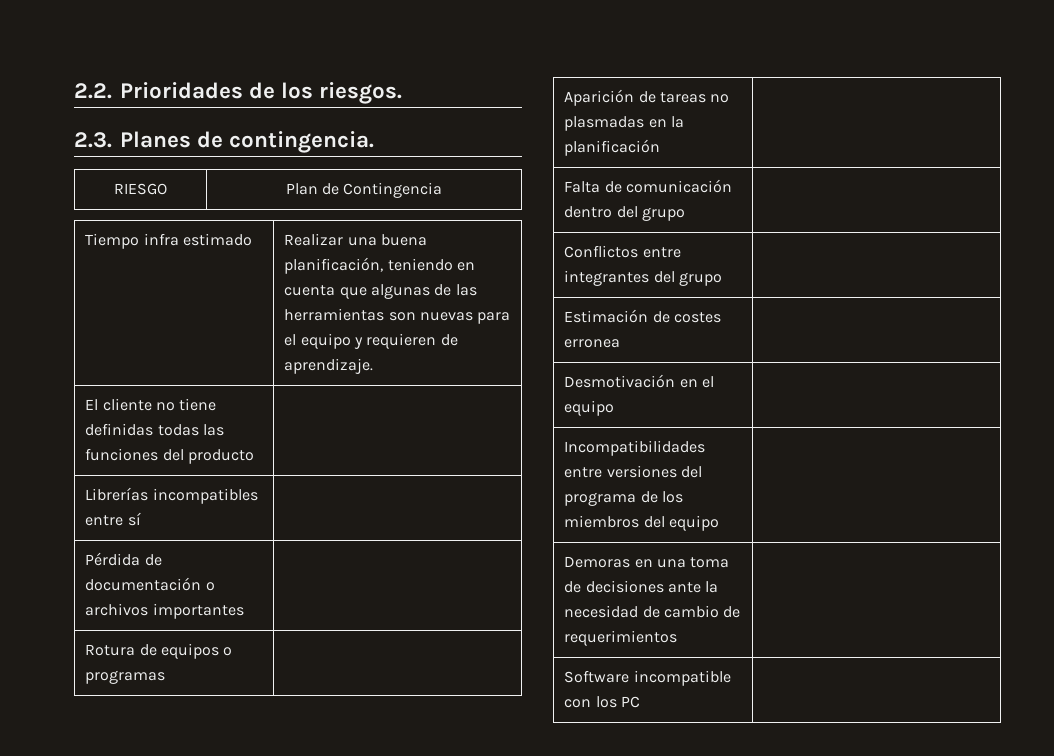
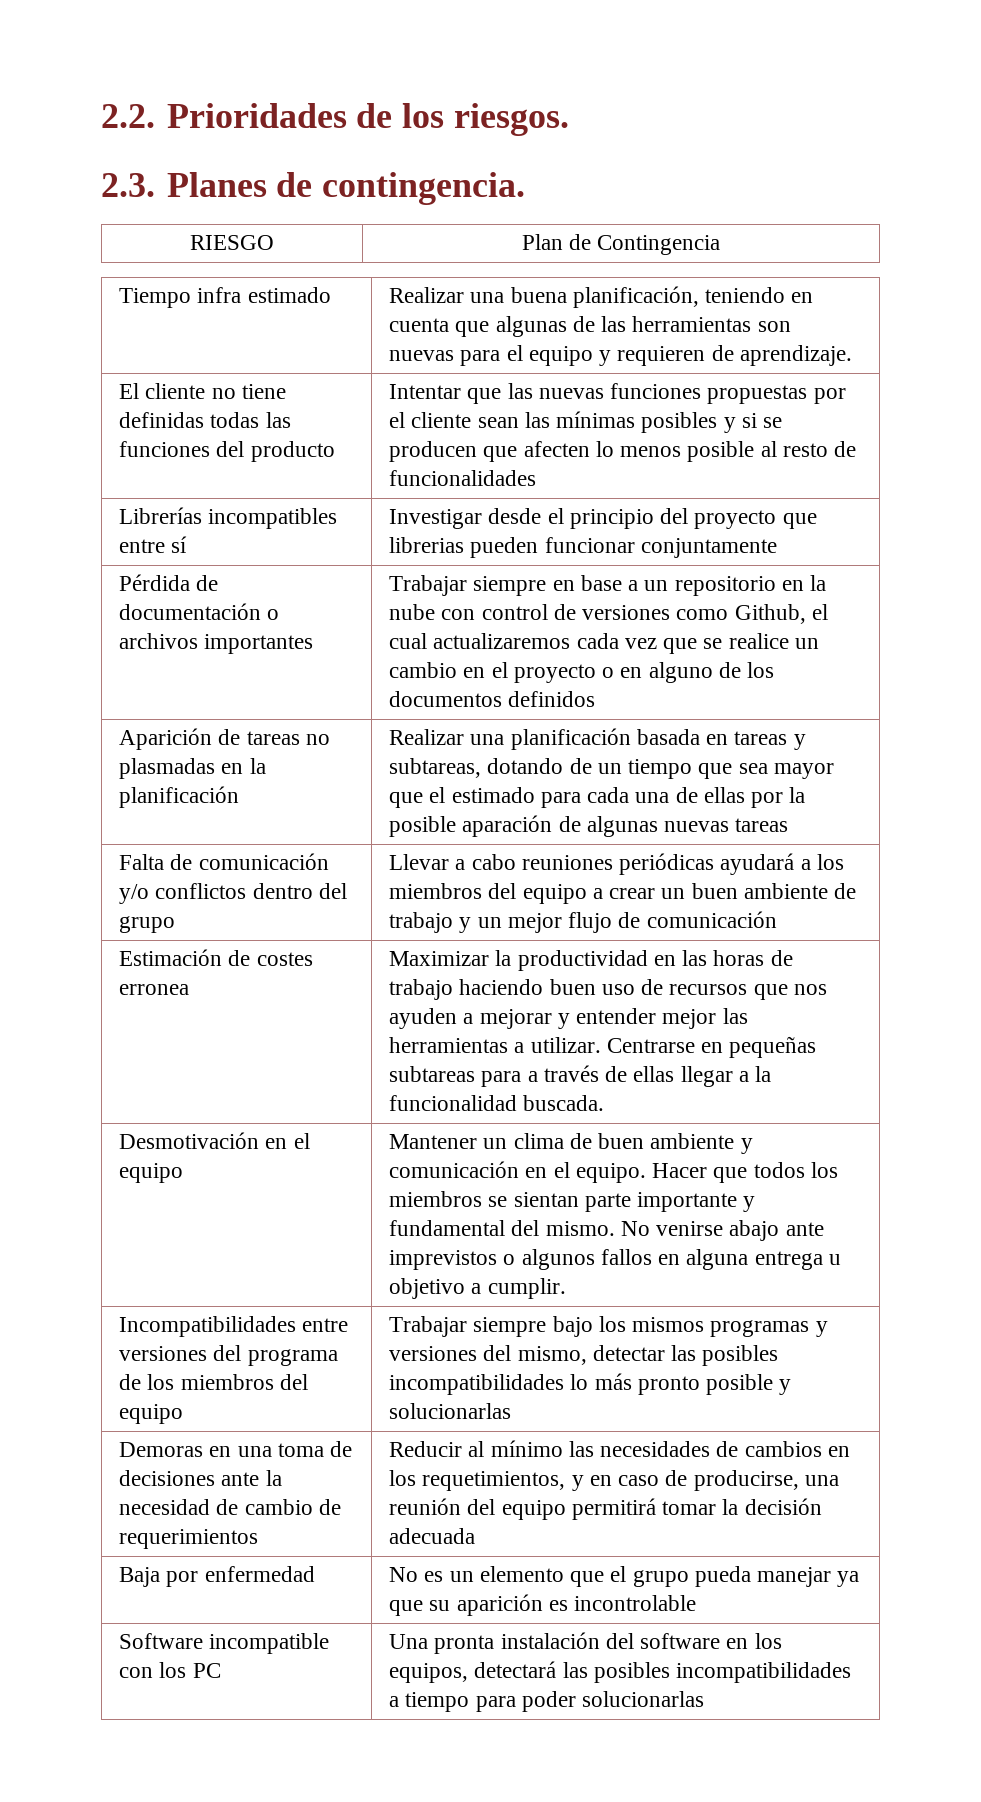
[85,487,258,504] [85,512,141,526] // Librerías incompatibles entre sí | -> [389,383,846,404] [389,411,782,433] [389,441,856,462] [389,470,537,486] [119,507,338,529] [119,536,188,553] [389,508,817,529] [389,537,777,558] Intentar que las nuevas funciones propuestas por el cliente sean las mínimas posibles y si se producen que afecten lo menos posible al resto de funcionalidades // Librerías incompatibles entre sí | Investigar desde el principio del proyecto que librerias pueden funcionar conjuntamente
[85,643,233,659] [85,670,166,684] // Rotura de equipos o programas | -> [389,575,826,596] [389,604,828,624] [389,633,819,654] [389,662,774,683] [389,691,596,707] Trabajar siempre en base a un repositorio en la nube con control de versiones como Github, el cual actualizaremos cada vez que se realice un cambio en el proyecto o en alguno de los documentos definidos
(661, 147) none -> [389,728,806,750] [389,758,834,779] [389,787,806,808] [389,815,789,837] Realizar una planificación basada en tareas y subtareas, dotando de un tiempo que sea mayor que el estimado para cada una de ellas por la posible aparación de algunas nuevas tareas
(733, 186) none -> [119,883,247,904] y/o conflictos
[564,245,681,258] [564,270,723,286] [564,309,722,323] [564,339,621,348] [564,374,715,388] [564,400,615,416] // Conflictos entre integrantes del grupo | // Estimación de costes erronea | // Desmotivación en el equipo | -> [389,853,844,875] [389,883,856,904] [389,911,777,933] [119,949,313,966] [119,984,190,995] [389,950,793,971] [389,979,827,1000] [389,1008,748,1029] [389,1036,817,1058] [389,1065,771,1087] [389,1095,605,1111] [119,1132,310,1149] [119,1163,184,1183] [389,1133,753,1154] [389,1161,838,1183] [389,1191,756,1212] [389,1220,824,1241] [389,1249,841,1270] [389,1278,566,1299] Llevar a cabo reuniones periódicas ayudará a los miembros del equipo a crear un buen ambiente de trabajo y un mejor flujo de comunicación // Estimación de costes erronea | Maximizar la productividad en las horas de trabajo haciendo buen uso de recursos que nos ayuden a mejorar y entender mejor las herramientas a utilizar. Centrarse en pequeñas subtareas para a través de ellas llegar a la funcionalidad buscada. // Desmotivación en el equipo | Mantener un clima de buen ambiente y comunicación en el equipo. Hacer que todos los miembros se sientan parte importante y fundamental del mismo. No venirse abajo ante imprevistos o algunos fallos en alguna entrega u objetivo a cumplir.
(720, 523) none -> [389,1316,828,1337] [389,1345,779,1366] [389,1373,792,1395] [389,1403,512,1419] Trabajar siempre bajo los mismos programas y versiones del mismo, detectar las posibles incompatibilidades lo más pronto posible y solucionarlas
(678, 638) none -> [389,1440,850,1457] [389,1470,839,1491] [389,1498,822,1520] [389,1528,476,1544] [119,1566,315,1587] [389,1566,860,1587] [389,1594,697,1616] Reducir al mínimo las necesidades de cambios en los requetimientos, y en caso de producirse, una reunión del equipo permitirá tomar la decisión adecuada // Baja por enfermedad | No es un elemento que el grupo pueda manejar ya que su aparición es incontrolable
(641, 702) none -> [389,1632,782,1654] [389,1661,852,1683] [389,1691,705,1712] Una pronta instalación del software en los equipos, detectará las posibles incompatibilidades a tiempo para poder solucionarlas

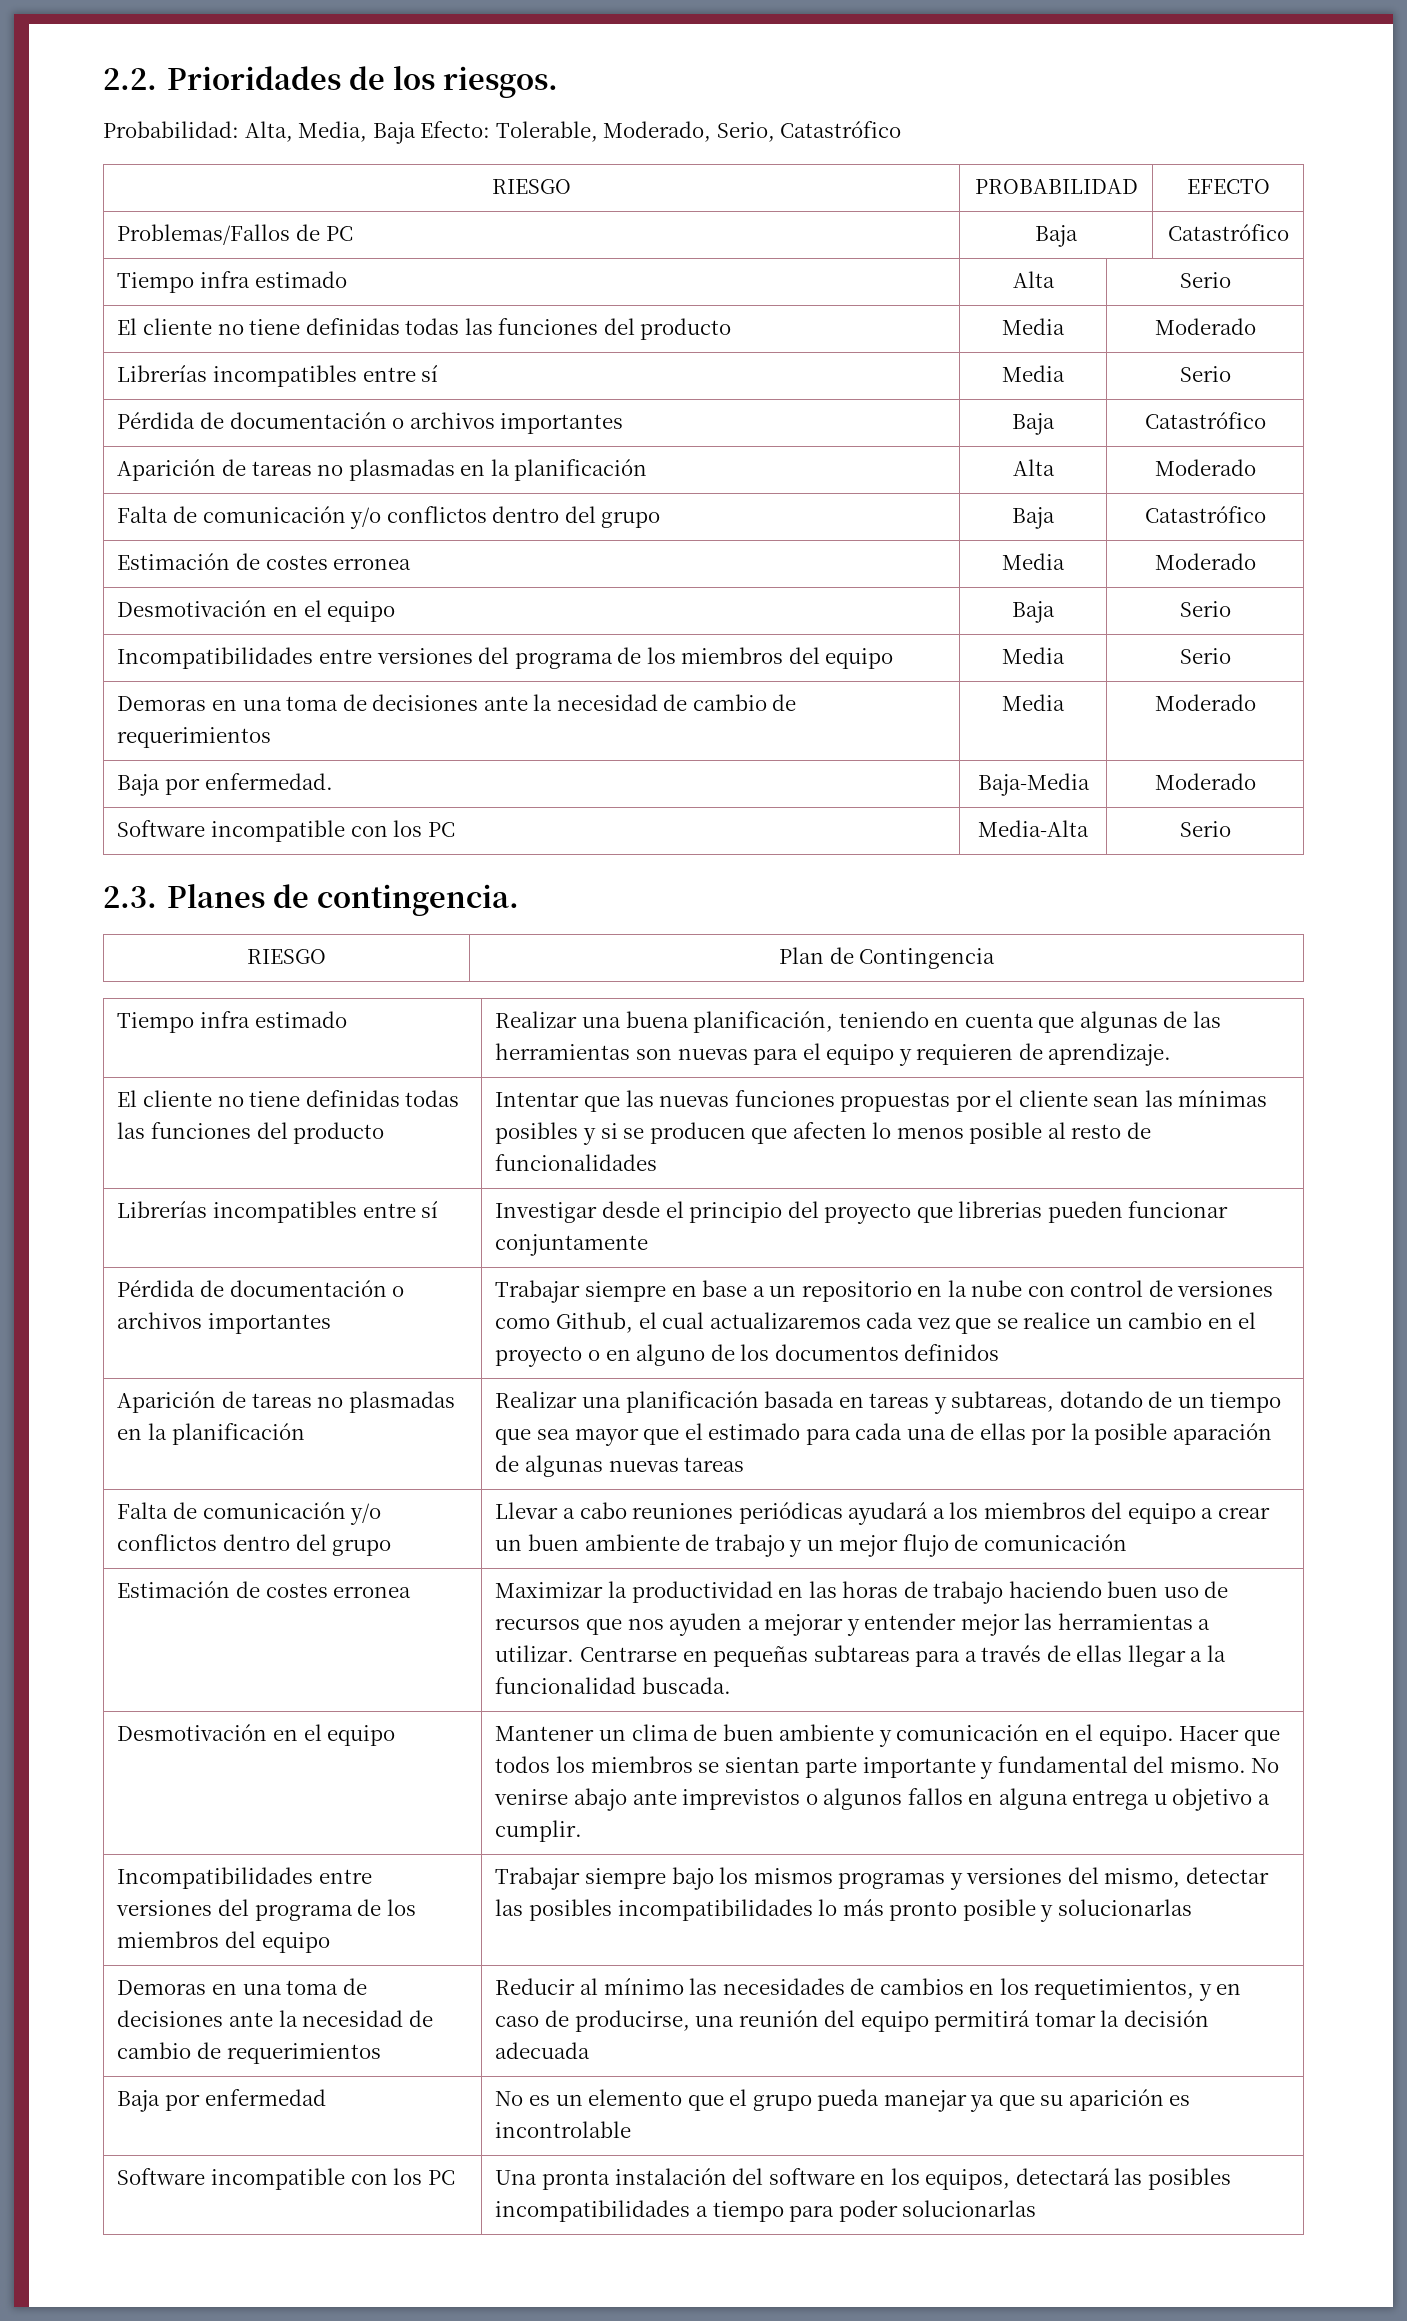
(569, 119) none -> [103,121,902,144] [492,179,571,194] [974,179,1138,194] [1186,179,1270,194] [117,224,353,245] [1035,225,1078,247] [1167,224,1289,241] [117,271,347,293] [1012,271,1055,288] [1179,272,1231,288] [117,318,732,340] [1002,318,1065,335] [1154,318,1256,335] [117,365,439,387] [1002,365,1065,382] [1179,366,1231,382] [117,412,624,434] [1012,413,1055,435] [1144,412,1266,429] [117,459,648,481] [1012,459,1055,476] [1154,459,1256,476] [117,506,661,529] [1012,507,1055,529] [1144,506,1266,523] [117,553,412,570] [1002,553,1065,570] [1154,553,1256,570] [117,600,396,622] [1012,601,1055,623] [1179,601,1231,617] [117,647,894,669] [1002,647,1065,664] [1179,648,1231,664] [117,694,797,711] [117,727,272,748] [1002,694,1065,711] [1154,694,1256,711] [117,773,333,796] [977,773,1090,796] [1154,773,1256,790] [117,820,455,842] [978,820,1089,837] [1179,821,1231,837] // Probabilidad: Alta, Media, Baja Efecto: Tolerable, Moderado, Serio, Catastrófico // RIESGO | PROBABILIDAD | EFECTO // Problemas/Fallos de PC | Baja | Catastrófico // Tiempo infra estimado | Alta | Serio // El cliente no tiene definidas todas las funciones del producto | Media | Moderado // Librerías incompatibles entre sí | Media | Serio // Pérdida de documentación o archivos importantes | Baja | Catastrófico // Aparición de tareas no plasmadas en la planificación | Alta | Moderado // Falta de comunicación y/o conflictos dentro del grupo | Baja | Catastrófico // Estimación de costes erronea | Media | Moderado // Desmotivación en el equipo | Baja | Serio // Incompatibilidades entre versiones del programa de los miembros del equipo | Media | Serio // Demoras en una toma de decisiones ante la necesidad de cambio de requerimientos | Media | Moderado // Baja por enfermedad. | Baja-Media | Moderado // Software incompatible con los PC | Media-Alta | Serio

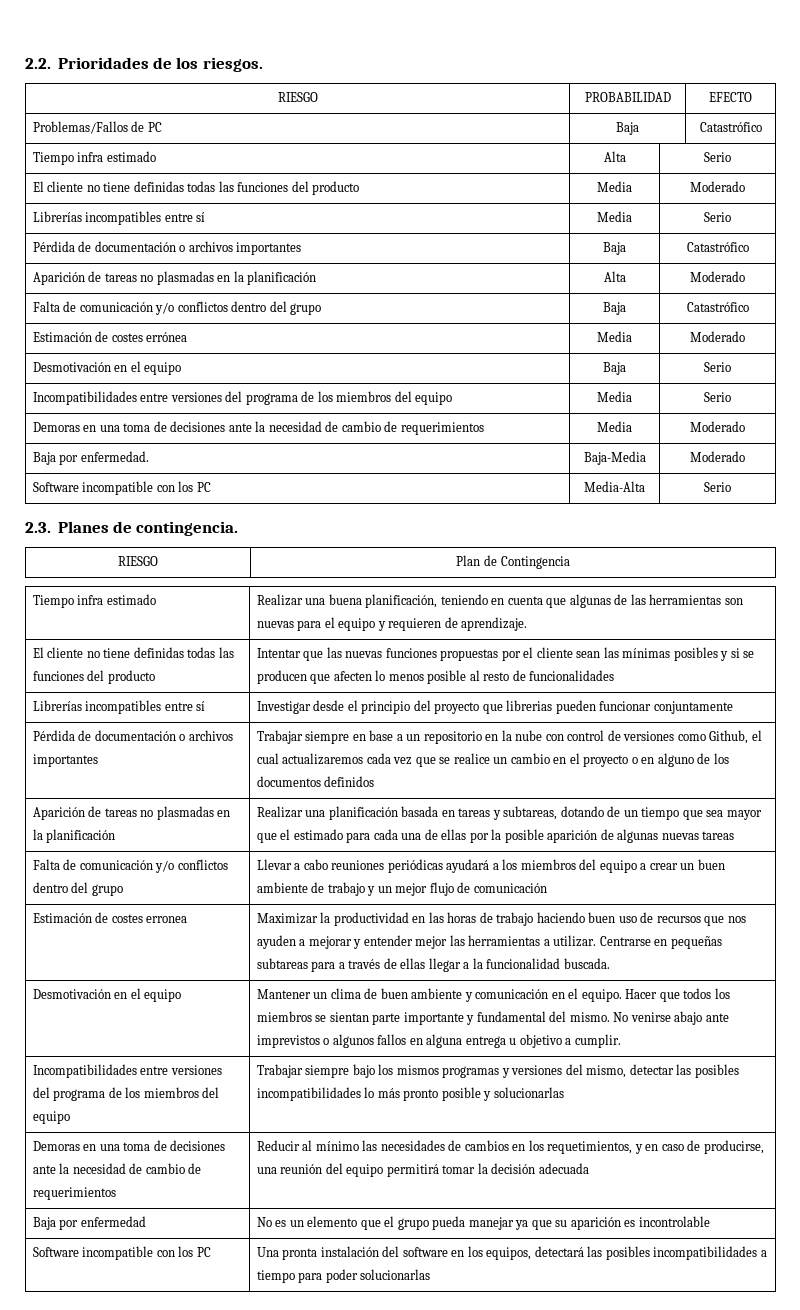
[103,121,902,144] // Probabilidad: Alta, Media, Baja Efecto: Tolerable, Moderado, Serio, Catastrófico -> (263, 64) none
[333,558,412,570] erronea -> [146,332,188,342] errónea
[1172,1423,1272,1445] aparación -> [547,830,598,843] aparición

